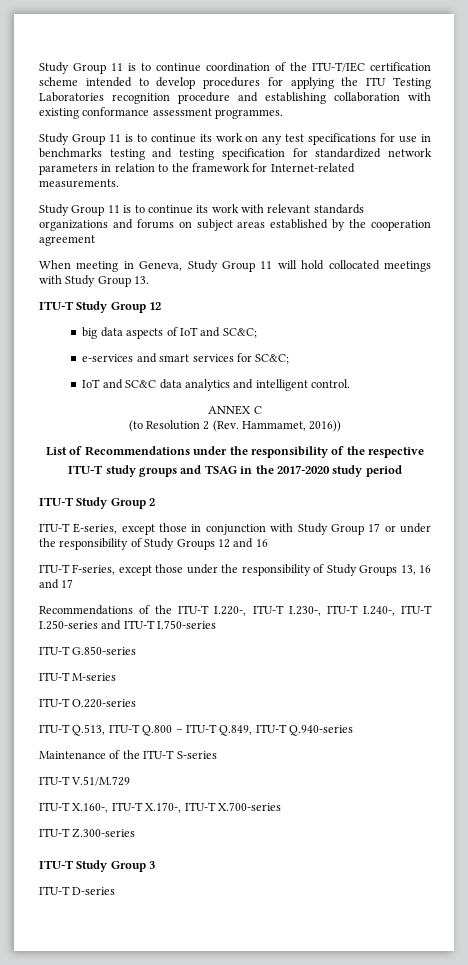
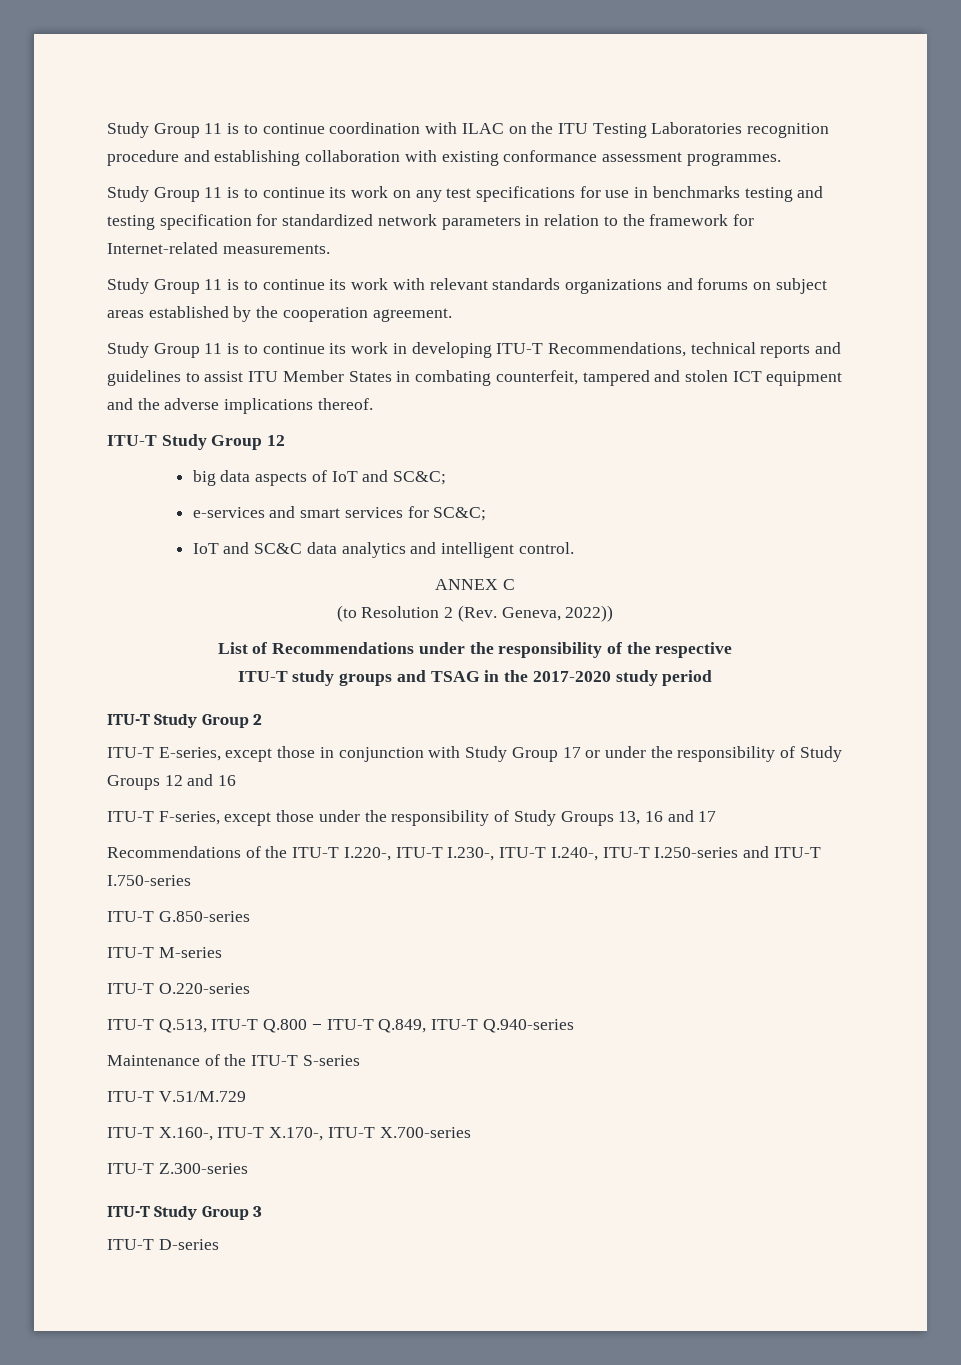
[275,62,431,72] [39,77,334,89] of the ITU-T/IEC certification scheme intended to develop procedures for applying -> [425,122,527,134] with ILAC on
[39,235,95,246] [39,260,431,272] [39,275,150,287] agreement // When meeting in Geneva, Study Group 11 will hold collocated meetings with Study Group 13. -> [372,308,452,322] [107,342,842,358] [107,370,843,386] [107,398,373,414] agreement. // Study Group 11 is to continue its work in developing ITU-T Recommendations, technical reports and guidelines to assist ITU Member States in combating counterfeit, tampered and stolen ICT equipment and the adverse implications thereof.
[242,420,342,432] Hammamet, 2016)) -> [501,605,614,622] Geneva, 2022))

